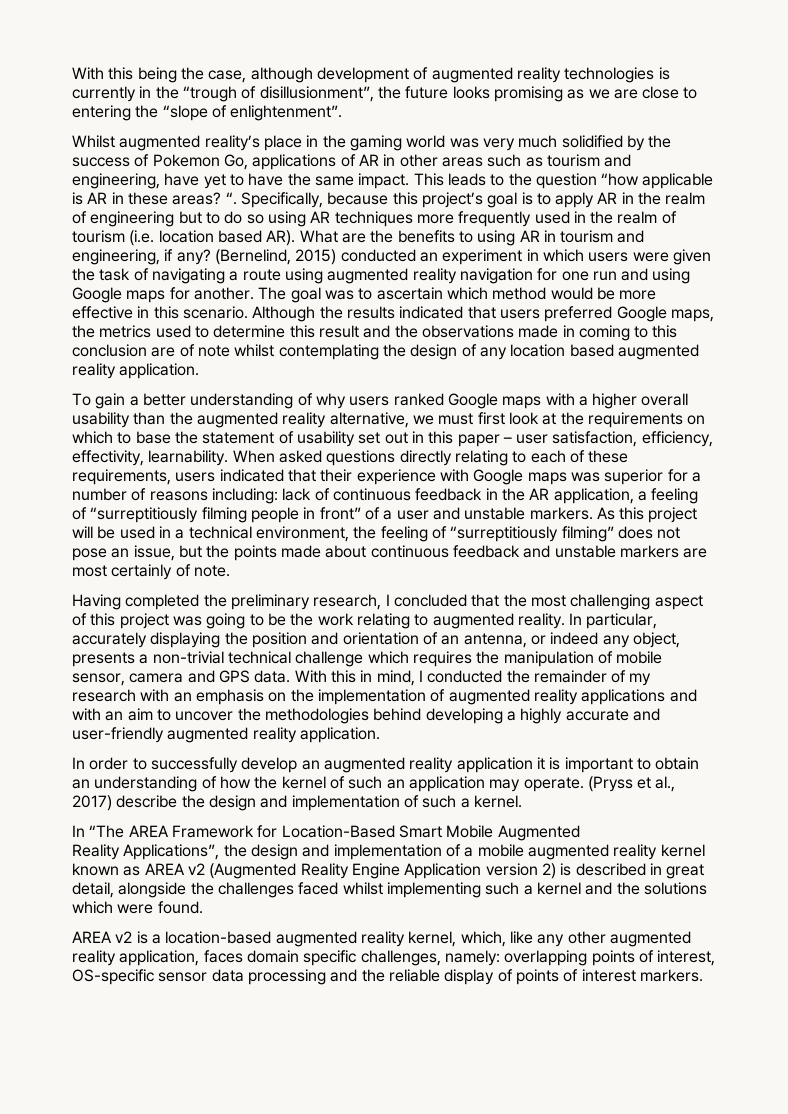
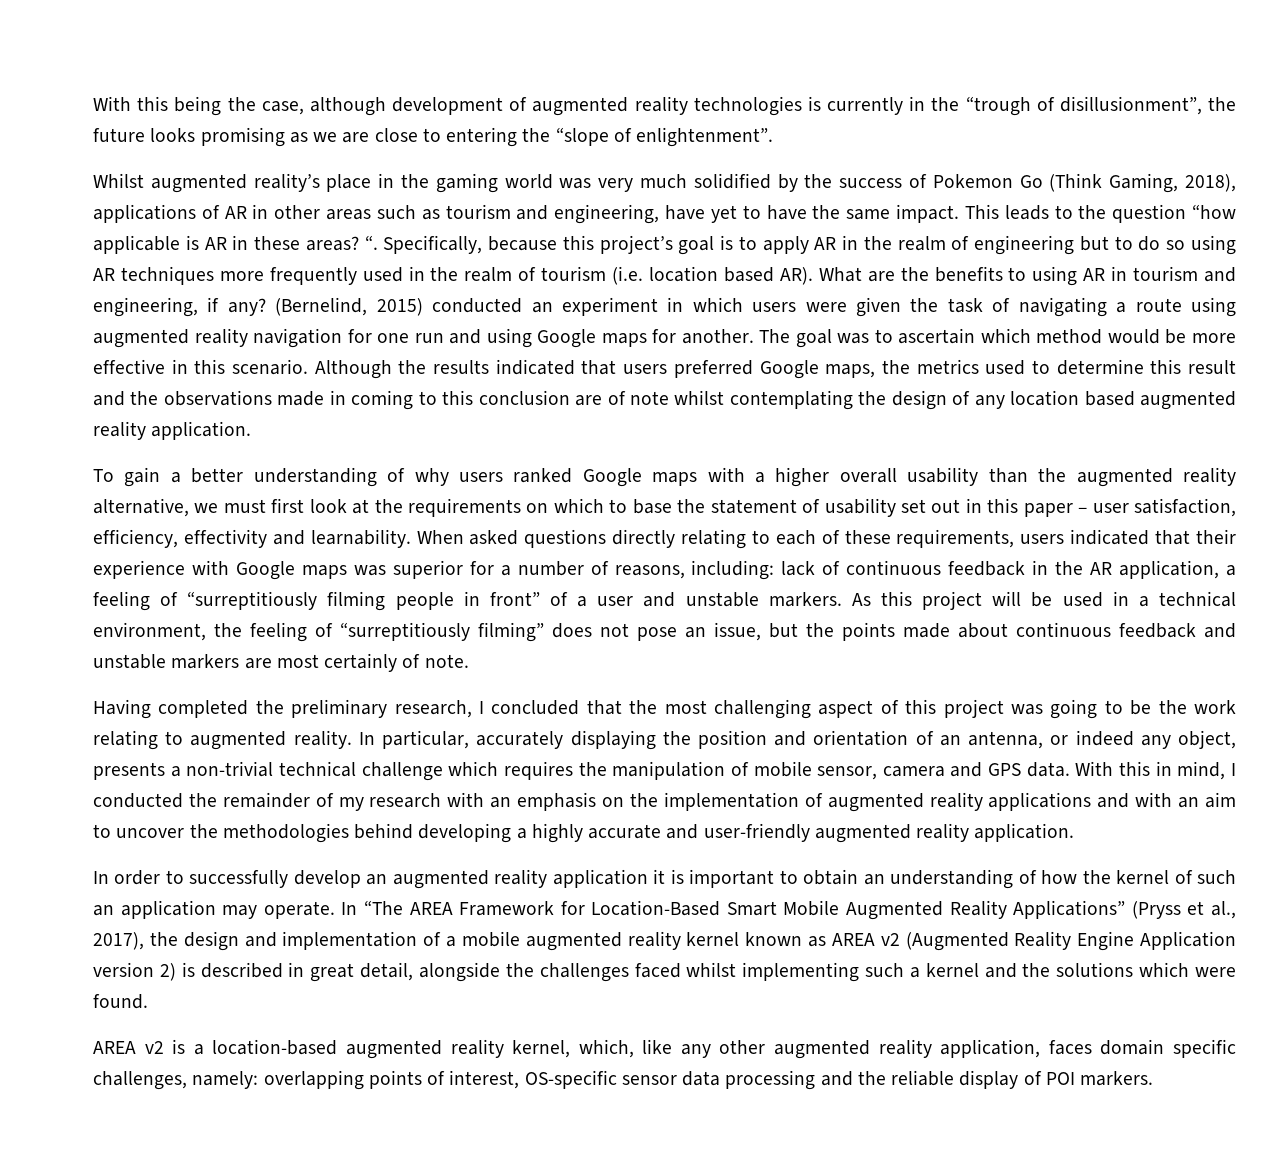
[223,154,248,170] Go, -> [1019,173,1236,193] Go (Think Gaming, 2018),
[72,450,144,466] effectivity, -> [183,529,305,548] effectivity and
[149,491,208,501] reasons -> [614,565,685,579] reasons,
[587,776,676,792] [72,795,522,811] (Pryss et al., 2017) describe the design and implementation of such a kernel. // -> (335, 910) none
[72,844,220,860] // Reality Applications”, -> [949,900,1236,919] [93,932,144,950] Reality Applications” (Pryss et al., 2017),
[515,969,636,985] points of interest -> [1045,1072,1075,1085] POI

